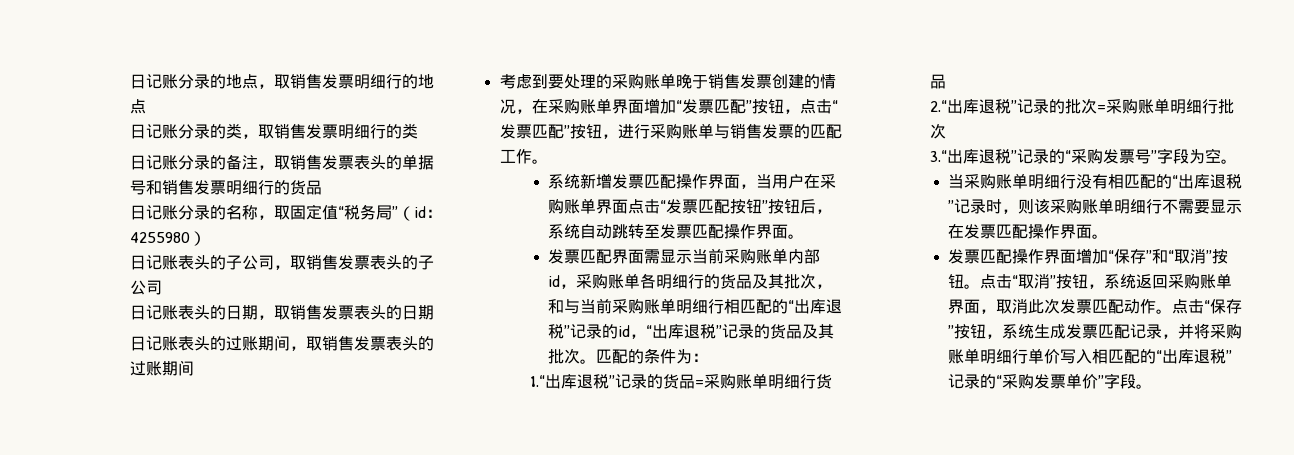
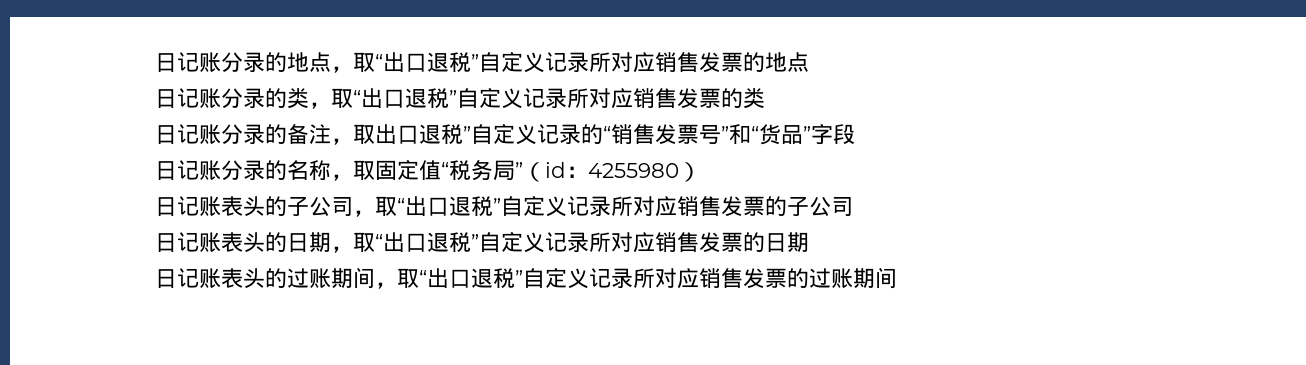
[290,73,403,89] 销售发票明细行 -> [374,52,743,73] “出口退税”自定义记录所对应销售发票
[274,123,387,139] 销售发票明细行 -> [352,88,721,109] “出口退税”自定义记录所对应销售发票
[290,154,435,170] [130,179,323,195] 销售发票表头的单据号和销售发票明细行的货品 -> [374,124,855,145] 出口退税”自定义记录的“销售发票号”和“货品”字段
[306,254,403,270] 销售发票表头 -> [396,196,765,217] “出口退税”自定义记录所对应销售发票
[290,304,387,320] 销售发票表头 -> [374,232,743,253] “出口退税”自定义记录所对应销售发票
[322,335,435,351] [130,360,195,376] [499,73,836,89] [499,98,838,114] [499,123,842,139] [499,149,548,164] [548,173,837,189] [548,198,833,214] [548,224,805,239] [548,248,821,264] [548,273,833,289] [548,298,843,314] [548,324,835,339] [548,348,709,364] [530,373,833,389] [930,74,947,89] [930,98,1235,114] [930,123,947,139] [930,148,1238,164] [948,173,1243,189] [948,198,1243,214] [948,224,1109,239] [948,248,1229,264] [948,273,1233,289] [948,298,1243,314] [948,323,1243,339] [948,348,1233,364] [948,373,1153,389] 销售发票表头的过账期间 // 考虑到要处理的采购账单晚于销售发票创建的情况，在采购账单界面增加“发票匹配”按钮，点击“发票匹配”按钮，进行采购账单与销售发票的匹配工作。 // 系统新增发票匹配操作界面，当用户在采购账单界面点击“发票匹配按钮”按钮后，系统自动跳转至发票匹配操作界面。 // 发票匹配界面需显示当前采购账单内部id，采购账单各明细行的货品及其批次，和与当前采购账单明细行相匹配的“出库退税”记录的id，“出库退税”记录的货品及其批次。匹配的条件为： // 1.“出库退税”记录的货品=采购账单明细行货品 // 2.“出库退税”记录的批次=采购账单明细行批次 // 3.“出库退税”记录的“采购发票号”字段为空。 // 当采购账单明细行没有相匹配的“出库退税”记录时，则该采购账单明细行不需要显示在发票匹配操作界面。 // 发票匹配操作界面增加“保存”和“取消”按钮。点击“取消”按钮，系统返回采购账单界面，取消此次发票匹配动作。点击“保存”按钮，系统生成发票匹配记录，并将采购账单明细行单价写入相匹配的“出库退税”记录的“采购发票单价”字段。 -> [418,267,897,289] “出口退税”自定义记录所对应销售发票的过账期间

